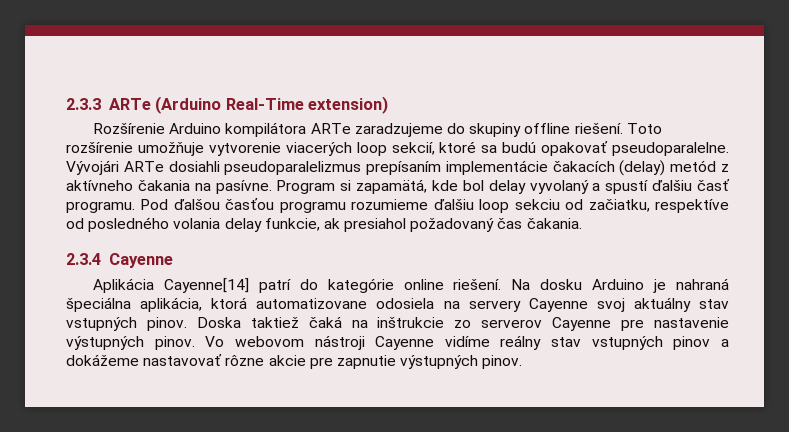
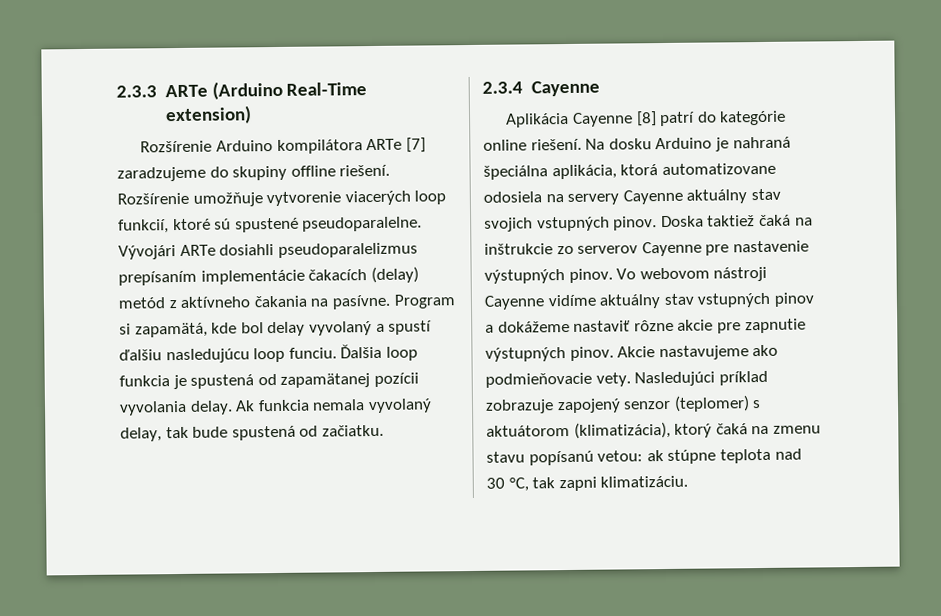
(351, 128) none -> [405,137,426,153] [7]
[626,123,662,134] [66,142,133,153] Toto rozšírenie -> [117,192,189,205] Rozšírenie
[391,141,609,156] sekcií, ktoré sa budú opakovať -> [118,217,299,234] funkcií, ktoré sú spustené
[697,179,730,191] [66,198,729,213] [66,217,582,232] časť programu. Pod ďalšou časťou programu rozumieme ďalšiu loop sekciu od začiatku, respektíve od posledného volania delay funkcie, ak presiahol požadovaný čas čakania. -> [165,343,418,364] [119,372,419,390] [119,398,432,416] [120,424,384,442] nasledujúcu loop funciu. Ďalšia loop funkcia je spustená od zapamätanej pozícii vyvolania delay. Ak funkcia nemala vyvolaný delay, tak bude spustená od začiatku.
[163,278,249,293] Cayenne[14] -> [572,111,657,127] Cayenne [8]
[596,297,730,312] svoj aktuálny stav -> [686,188,781,204] [484,217,533,232] aktuálny stav svojich
[500,335,542,350] reálny -> [599,294,662,309] aktuálny
[143,354,223,366] nastavovať -> [573,320,631,332] nastaviť
(523, 362) none -> [617,344,779,361] [485,370,768,388] [485,395,762,414] [486,421,821,439] [486,448,802,466] [486,475,689,492] Akcie nastavujeme ako podmieňovacie vety. Nasledujúci príklad zobrazuje zapojený senzor (teplomer) s aktuátorom (klimatizácia), ktorý čaká na zmenu stavu popísanú vetou: ak stúpne teplota nad 30 °C, tak zapni klimatizáciu.

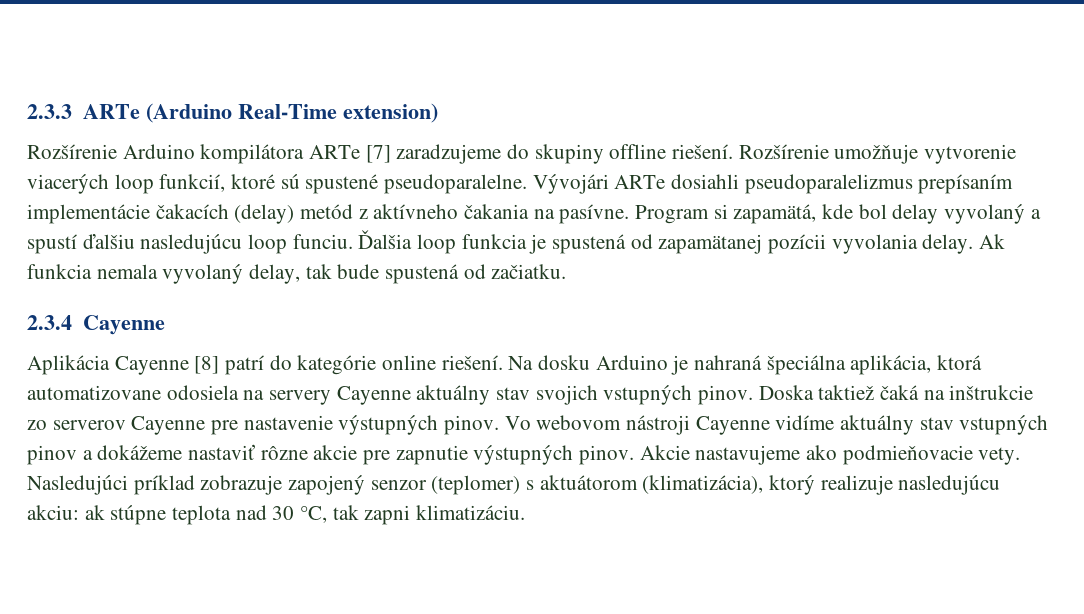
[715,423,821,435] [486,450,644,466] čaká na zmenu stavu popísanú vetou: -> [820,475,1001,495] [27,505,79,520] realizuje nasledujúcu akciu:

